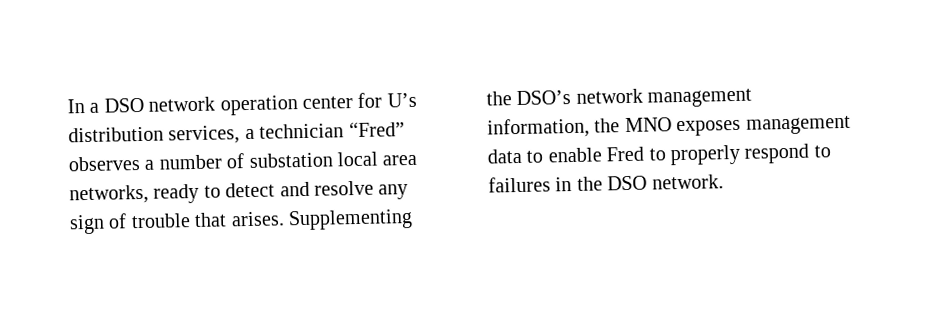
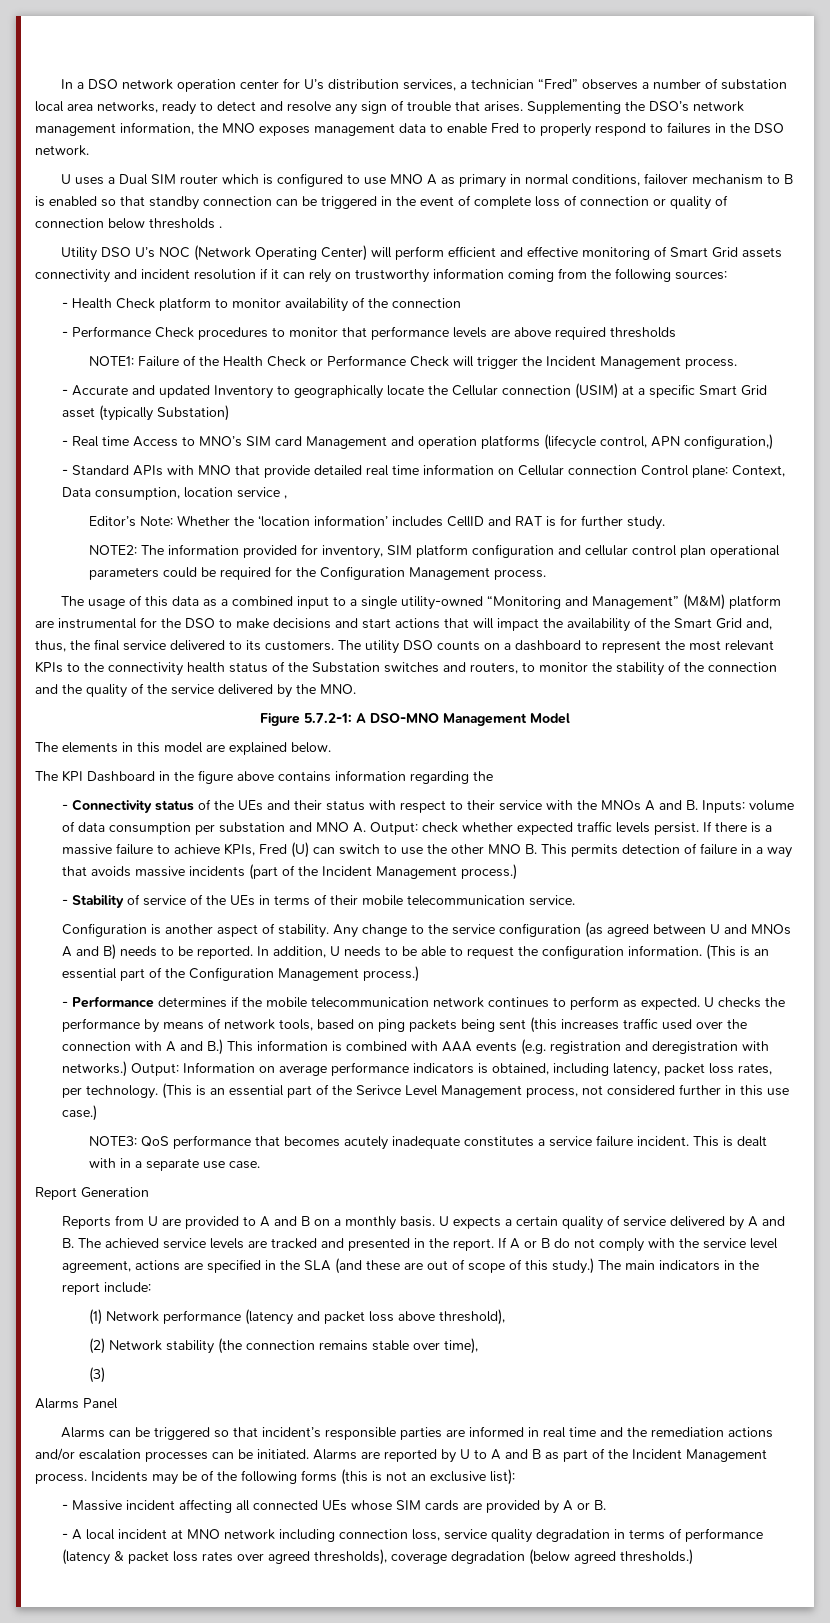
(724, 182) none -> [60,173,793,188] [35,195,728,210] [35,218,222,229] [60,245,782,261] [35,268,727,283] [61,297,461,312] [61,326,676,340] [88,355,737,369] [61,383,767,399] [61,405,229,421] [61,434,773,450] [61,464,785,478] [61,487,287,500] [88,515,665,530] [88,544,780,559] [88,566,546,580] [60,594,781,610] [35,617,772,632] [35,639,774,654] [35,661,777,676] [35,683,356,698] [260,713,570,726] [35,742,331,755] [35,770,493,784] [61,799,794,813] [61,821,772,835] [61,842,792,858] [61,864,517,880] [61,894,575,908] [61,922,791,938] [61,944,769,960] [61,966,419,982] [61,996,785,1010] [61,1017,747,1033] [61,1039,769,1055] [61,1061,772,1077] [61,1083,789,1099] [61,1105,97,1121] [88,1135,767,1150] [88,1158,260,1171] [35,1187,149,1200] [61,1215,785,1230] [61,1237,778,1252] [61,1258,759,1274] [61,1282,151,1295] [88,1309,505,1325] [88,1338,478,1354] [88,1367,105,1383] [35,1398,118,1409] [60,1426,773,1440] [35,1448,767,1463] [35,1469,515,1485] [61,1499,606,1514] [61,1528,763,1543] [61,1549,693,1565] // U uses a Dual SIM router which is configured to use MNO A as primary in normal conditions, failover mechanism to B is enabled so that standby connection can be triggered in the event of complete loss of connection or quality of connection below thresholds . // Utility DSO U’s NOC (Network Operating Center) will perform efficient and effective monitoring of Smart Grid assets connectivity and incident resolution if it can rely on trustworthy information coming from the following sources: // - Health Check platform to monitor availability of the connection // - Performance Check procedures to monitor that performance levels are above required thresholds // NOTE1: Failure of the Health Check or Performance Check will trigger the Incident Management process. // - Accurate and updated Inventory to geographically locate the Cellular connection (USIM) at a specific Smart Grid asset (typically Substation) // - Real time Access to MNO’s SIM card Management and operation platforms (lifecycle control, APN configuration,) // - Standard APIs with MNO that provide detailed real time information on Cellular connection Control plane: Context, Data consumption, location service , // Editor’s Note: Whether the ‘location information’ includes CellID and RAT is for further study. // NOTE2: The information provided for inventory, SIM platform configuration and cellular control plan operational parameters could be required for the Configuration Management process. // The usage of this data as a combined input to a single utility-owned “Monitoring and Management” (M&M) platform are instrumental for the DSO to make decisions and start actions that will impact the availability of the Smart Grid and, thus, the final service delivered to its customers. The utility DSO counts on a dashboard to represent the most relevant KPIs to the connectivity health status of the Substation switches and routers, to monitor the stability of the connection and the quality of the service delivered by the MNO. // Figure 5.7.2-1: A DSO-MNO Management Model // The elements in this model are explained below. // The KPI Dashboard in the figure above contains information regarding the // - Connectivity status of the UEs and their status with respect to their service with the MNOs A and B. Inputs: volume of data consumption per substation and MNO A. Output: check whether expected traffic levels persist. If there is a massive failure to achieve KPIs, Fred (U) can switch to use the other MNO B. This permits detection of failure in a way that avoids massive incidents (part of the Incident Management process.) // - Stability of service of the UEs in terms of their mobile telecommunication service. // Configuration is another aspect of stability. Any change to the service configuration (as agreed between U and MNOs A and B) needs to be reported. In addition, U needs to be able to request the configuration information. (This is an essential part of the Configuration Management process.) // - Performance determines if the mobile telecommunication network continues to perform as expected. U checks the performance by means of network tools, based on ping packets being sent (this increases traffic used over the connection with A and B.) This information is combined with AAA events (e.g. registration and deregistration with networks.) Output: Information on average performance indicators is obtained, including latency, packet loss rates, per technology. (This is an essential part of the Serivce Level Management process, not considered further in this use case.) // NOTE3: QoS performance that becomes acutely inadequate constitutes a service failure incident. This is dealt with in a separate use case. // Report Generation // Reports from U are provided to A and B on a monthly basis. U expects a certain quality of service delivered by A and B. The achieved service levels are tracked and presented in the report. If A or B do not comply with the service level agreement, actions are specified in the SLA (and these are out of scope of this study.) The main indicators in the report include: // (1) Network performance (latency and packet loss above threshold), // (2) Network stability (the connection remains stable over time), // (3) // Alarms Panel // Alarms can be triggered so that incident’s responsible parties are informed in real time and the remediation actions and/or escalation processes can be initiated. Alarms are reported by U to A and B as part of the Incident Management process. Incidents may be of the following forms (this is not an exclusive list): // - Massive incident affecting all connected UEs whose SIM cards are provided by A or B. // - A local incident at MNO network including connection loss, service quality degradation in terms of performance (latency & packet loss rates over agreed thresholds), coverage degradation (below agreed thresholds.)

